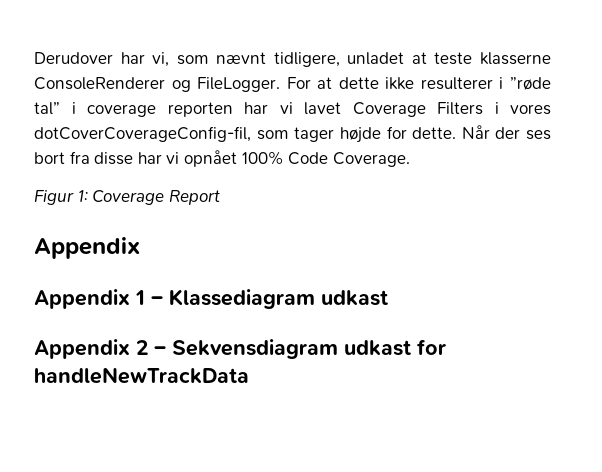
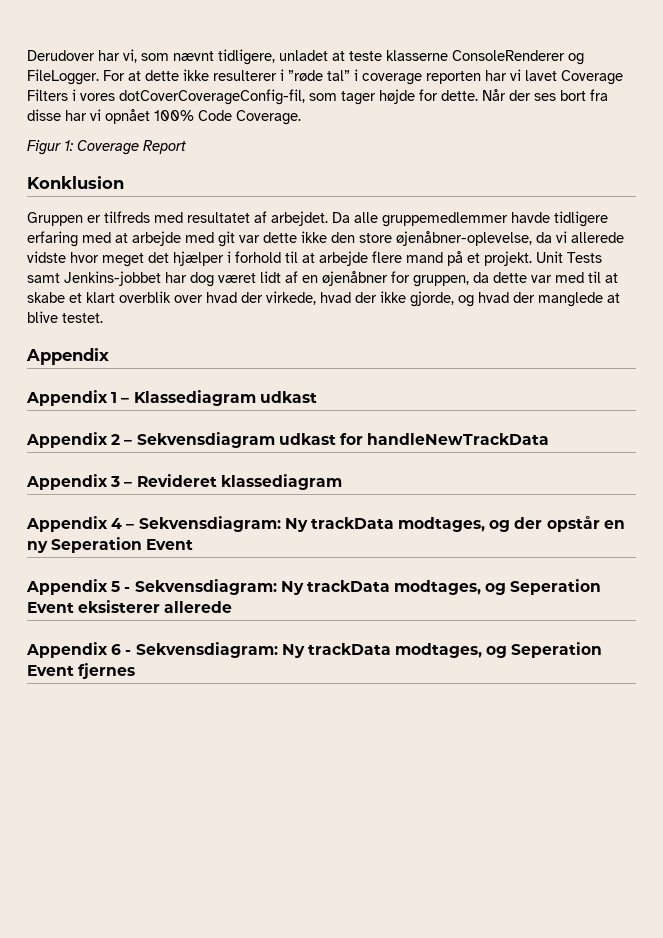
(220, 197) none -> [27,176,124,189] [27,211,608,227] [27,231,624,247] [27,251,602,267] [27,271,618,287] [27,291,620,307] [27,311,103,323] // Konklusion // Gruppen er tilfreds med resultatet af arbejdet. Da alle gruppemedlemmer havde tidligere erfaring med at arbejde med git var dette ikke den store øjenåbner-oplevelse, da vi allerede vidste hvor meget det hjælper i forhold til at arbejde flere mand på et projekt. Unit Tests samt Jenkins-jobbet har dog været lidt af en øjenåbner for gruppen, da dette var med til at skabe et klart overblik over hvad der virkede, hvad der ikke gjorde, og hvad der manglede at blive testet.
(249, 375) none -> [26,474,342,490] [26,516,625,532] [27,537,194,553] [26,579,602,595] [27,600,233,613] [26,642,603,658] [27,663,136,679] // Appendix 3 – Revideret klassediagram // Appendix 4 – Sekvensdiagram: Ny trackData modtages, og der opstår en ny Seperation Event // Appendix 5 - Sekvensdiagram: Ny trackData modtages, og Seperation Event eksisterer allerede // Appendix 6 - Sekvensdiagram: Ny trackData modtages, og Seperation Event fjernes

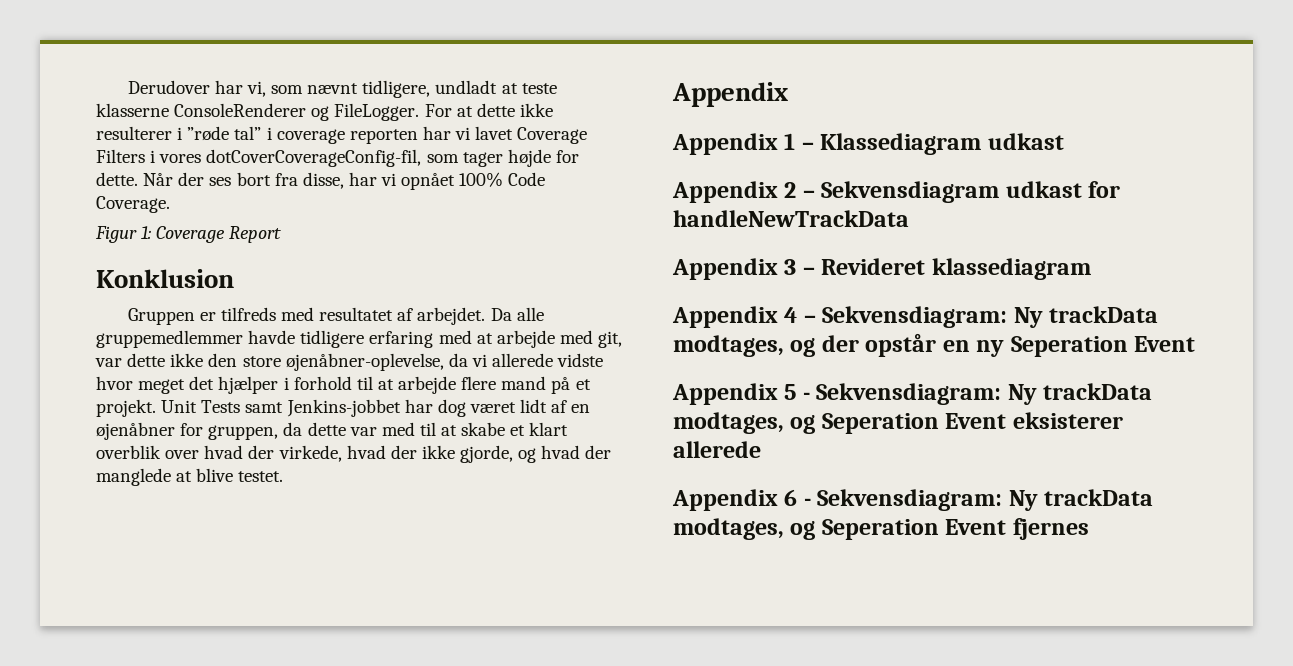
[279,50,328,61] unladet -> [435,80,498,94] undladt
[27,109,61,121] disse -> [302,172,344,189] disse,
[218,231,235,247] git -> [598,331,623,348] git,

